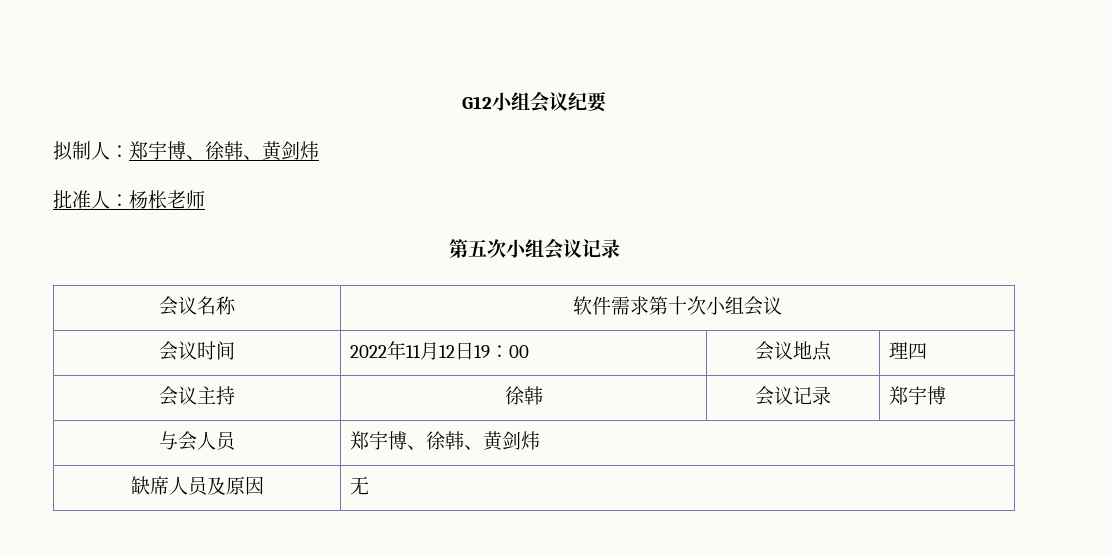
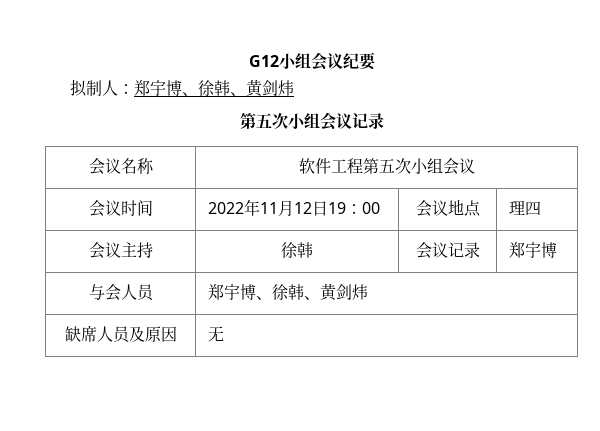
[53,190,205,209] // 批准人：杨枨老师 -> (294, 88) none
[611,296,687,315] 需求第十 -> [330,158,395,174] 工程第五

